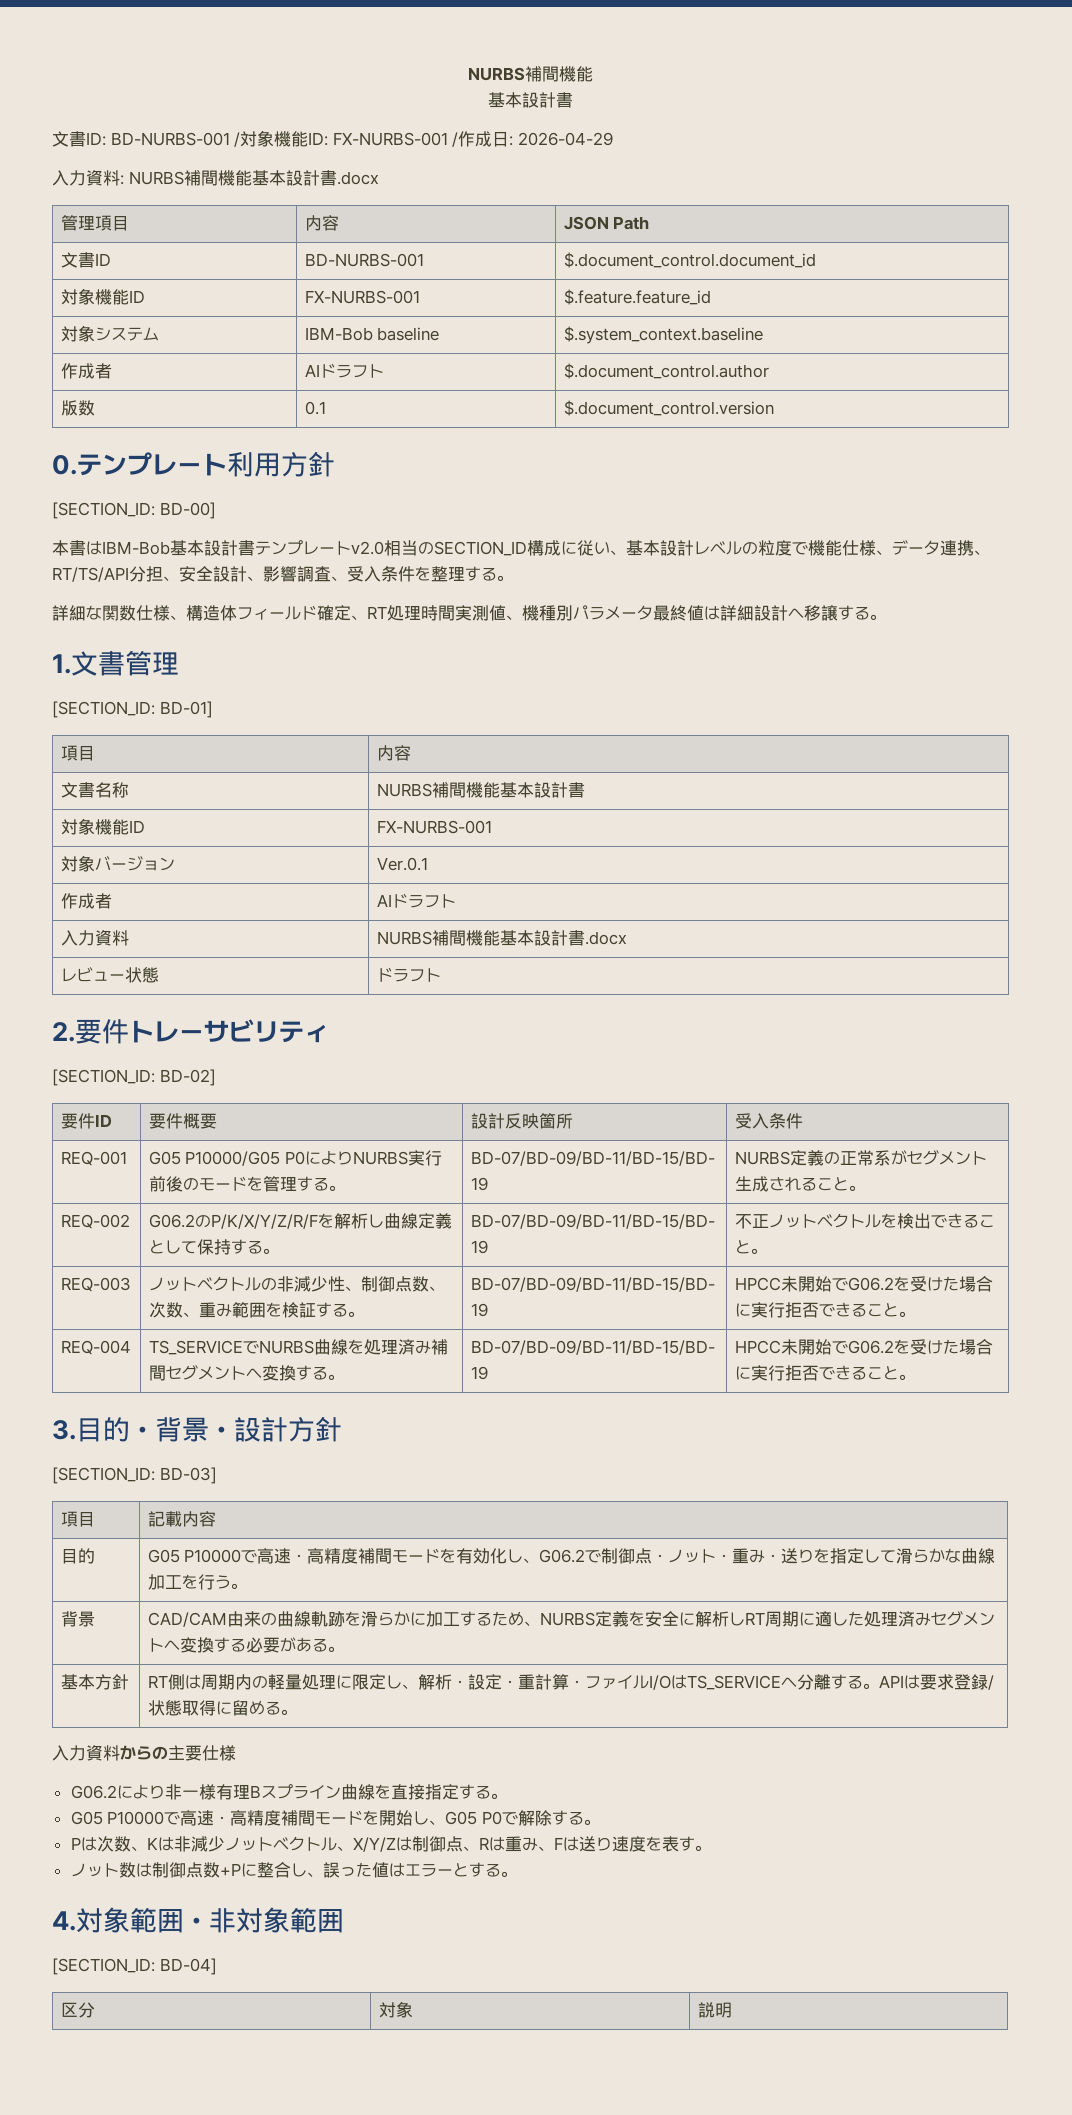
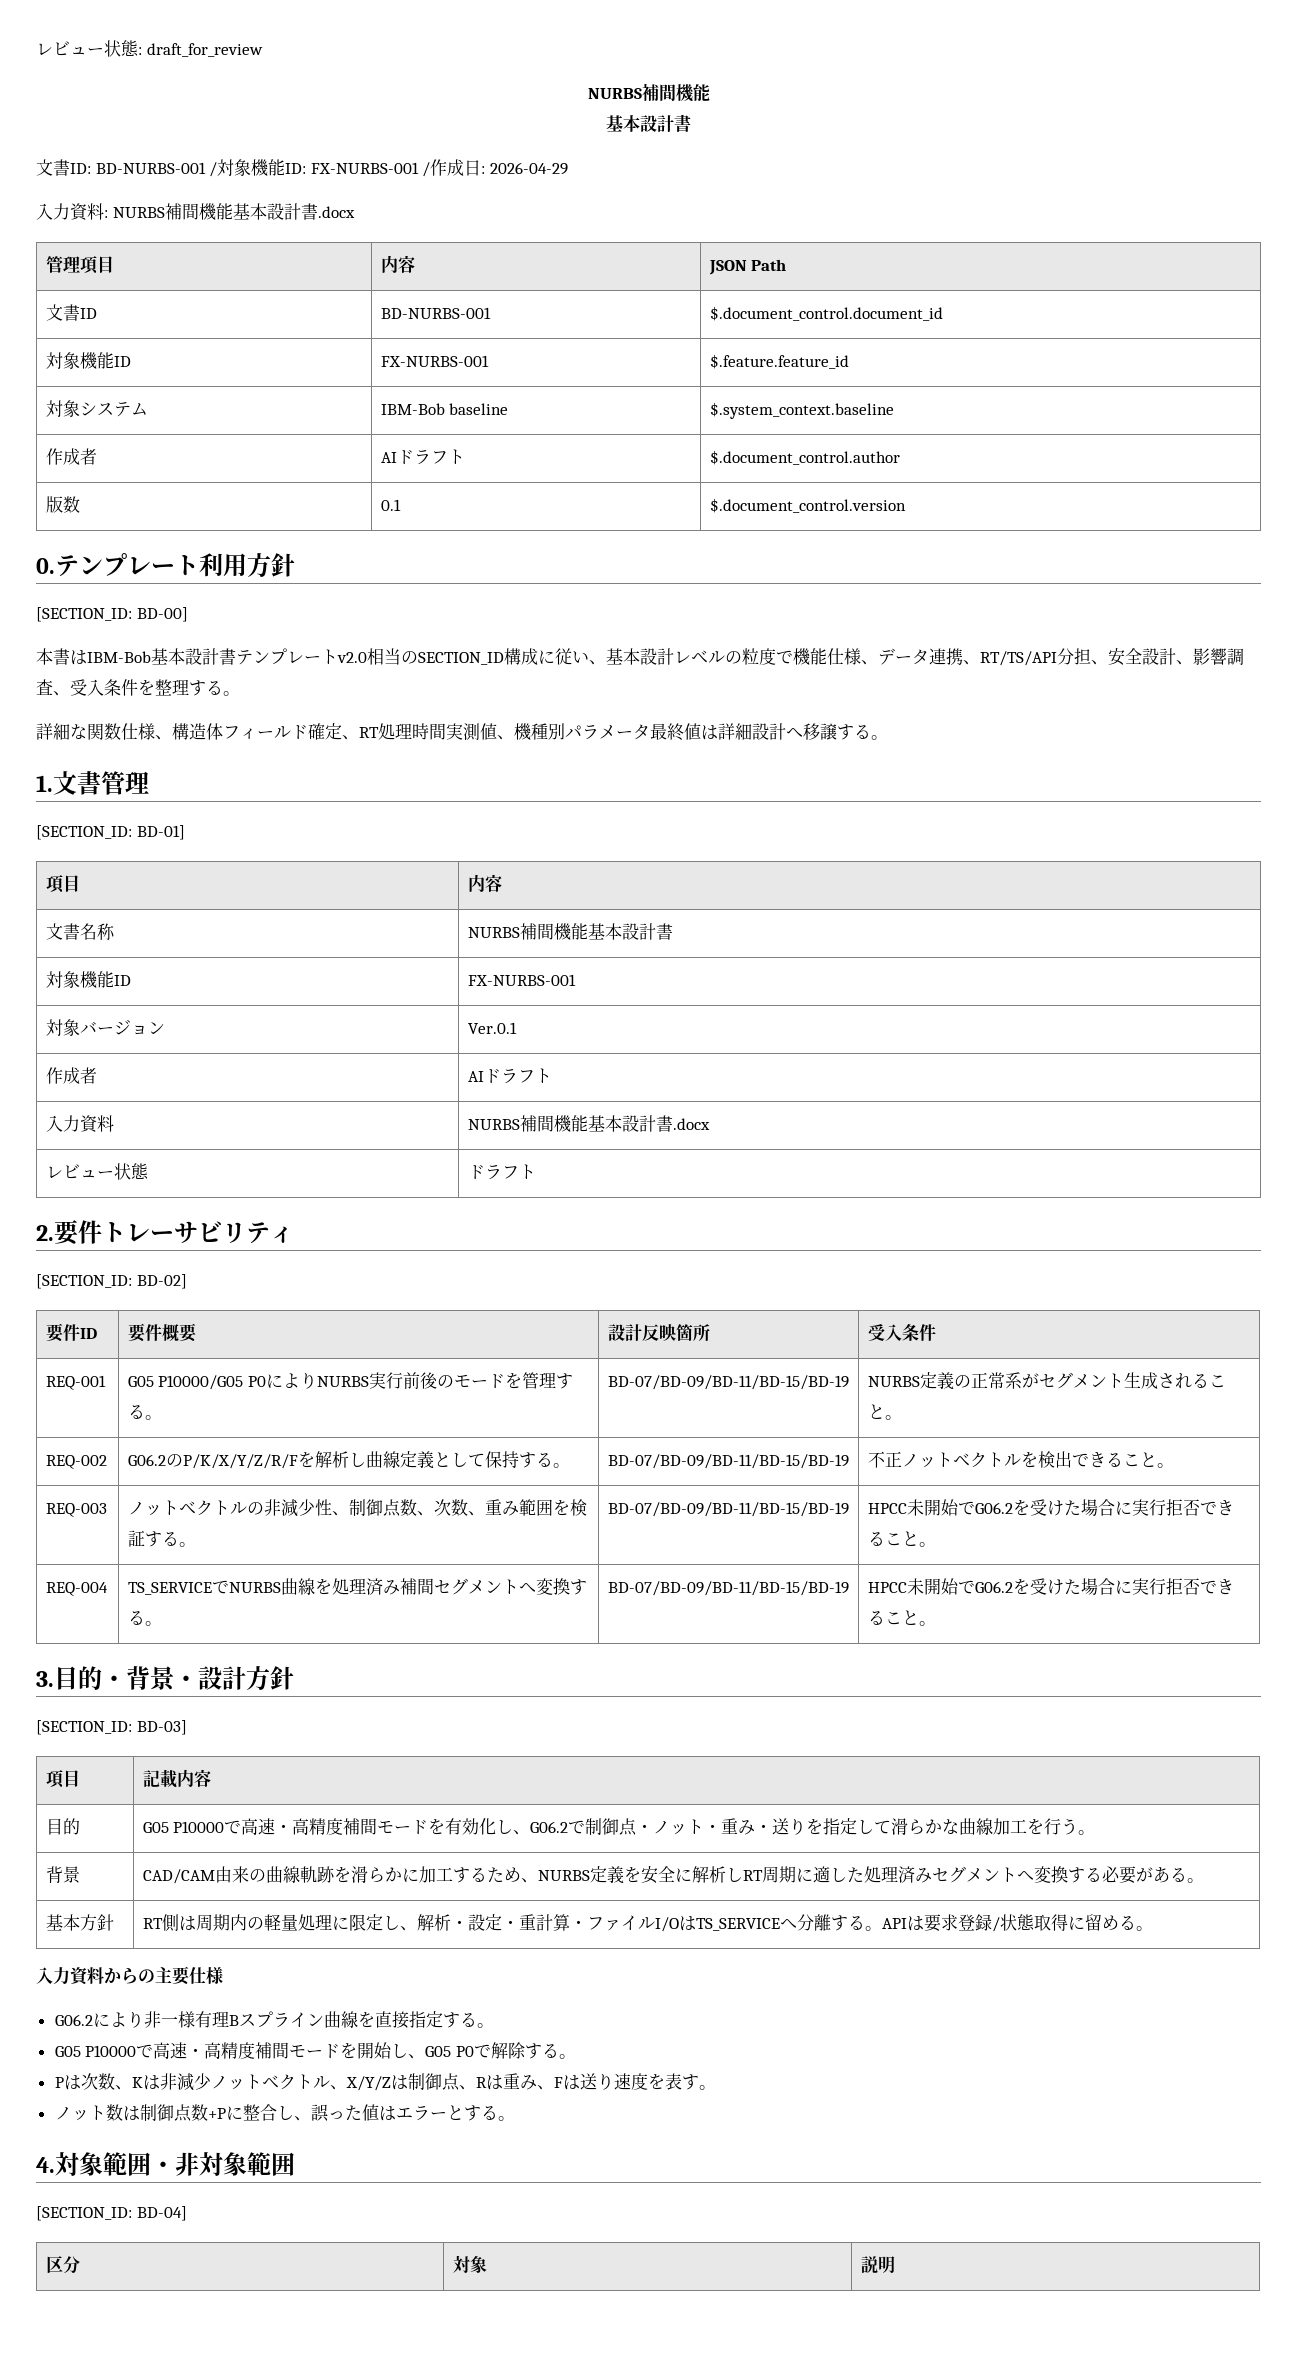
(468, 74) none -> [36,40,263,57] レビュー状態: draft_for_review //

